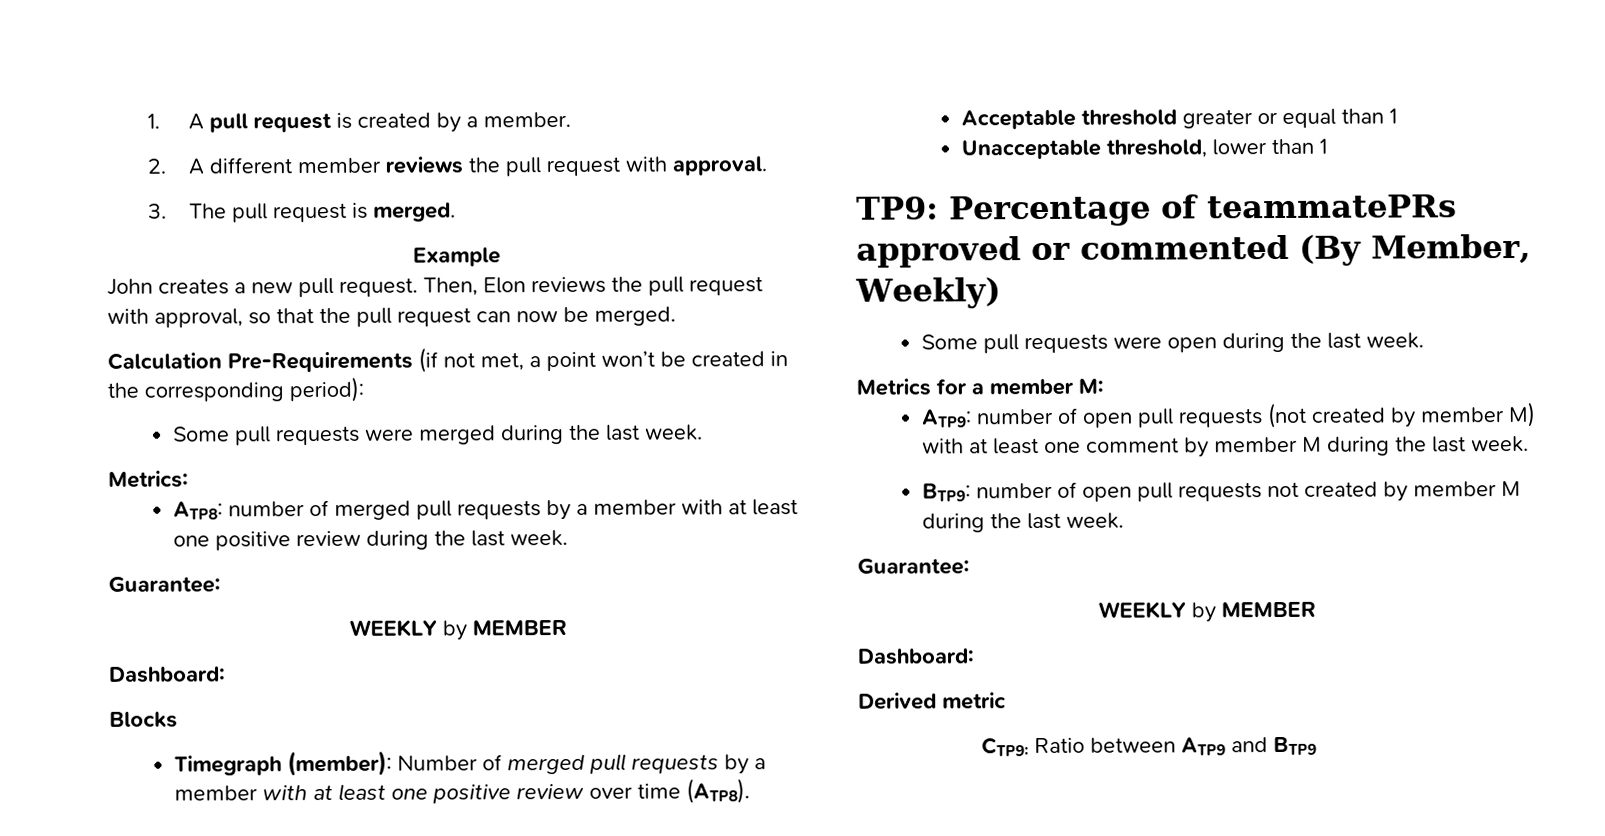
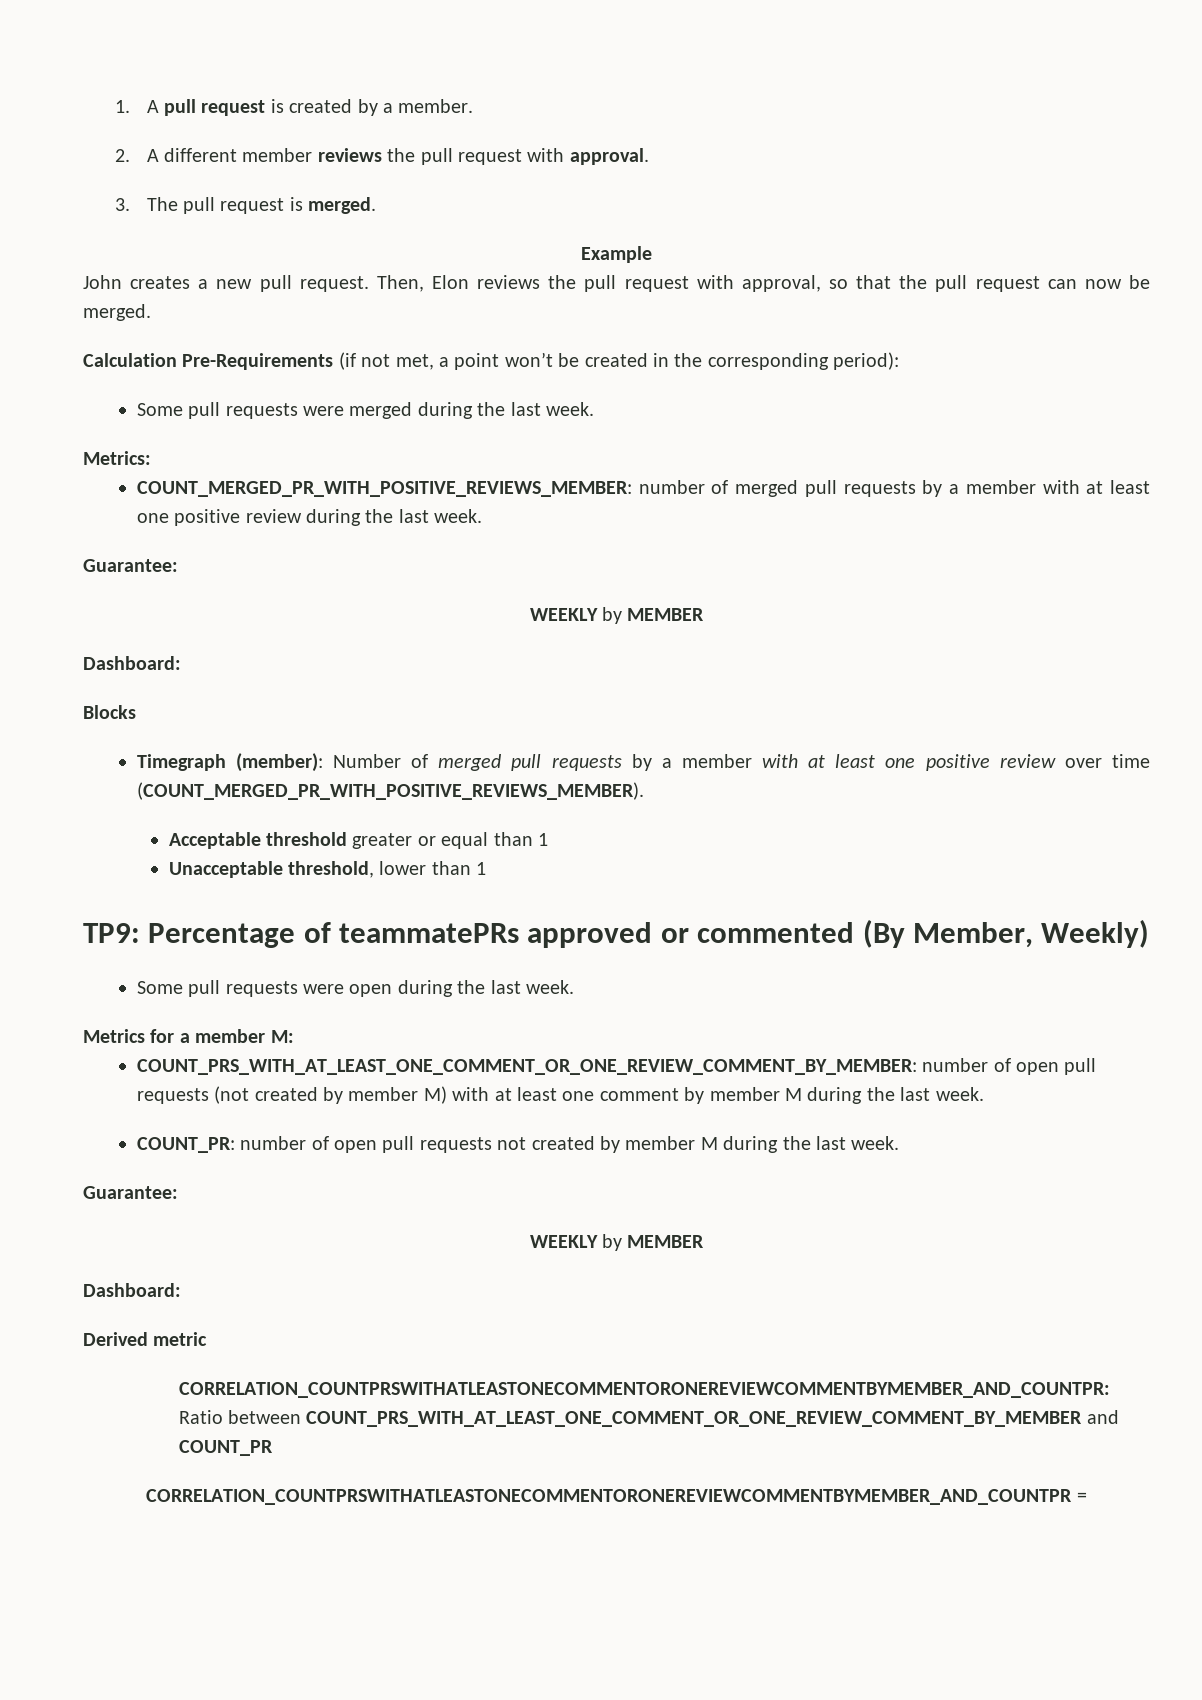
[173,501,224,520] ATP8: -> [136,481,632,497] COUNT_MERGED_PR_WITH_POSITIVE_REVIEWS_MEMBER:
[686,778,751,804] (ATP8). -> [136,782,644,800] (COUNT_MERGED_PR_WITH_POSITIVE_REVIEWS_MEMBER).
[921,409,973,428] ATP9: -> [136,1059,917,1075] COUNT_PRS_WITH_AT_LEAST_ONE_COMMENT_OR_ONE_REVIEW_COMMENT_BY_MEMBER:
[922,483,972,502] BTP9: -> [136,1137,235,1153] COUNT_PR:
[980,737,1029,757] CTP9: -> [178,1382,1110,1398] CORRELATION_COUNTPRSWITHATLEASTONECOMMENTORONEREVIEWCOMMENTBYMEMBER_AND_COUNTPR:
[1180,736,1317,756] ATP9 and BTP9 -> [306,1410,1119,1427] [178,1440,273,1456] [146,1489,1087,1505] COUNT_PRS_WITH_AT_LEAST_ONE_COMMENT_OR_ONE_REVIEW_COMMENT_BY_MEMBER and COUNT_PR // CORRELATION_COUNTPRSWITHATLEASTONECOMMENTORONEREVIEWCOMMENTBYMEMBER_AND_COUNTPR =

